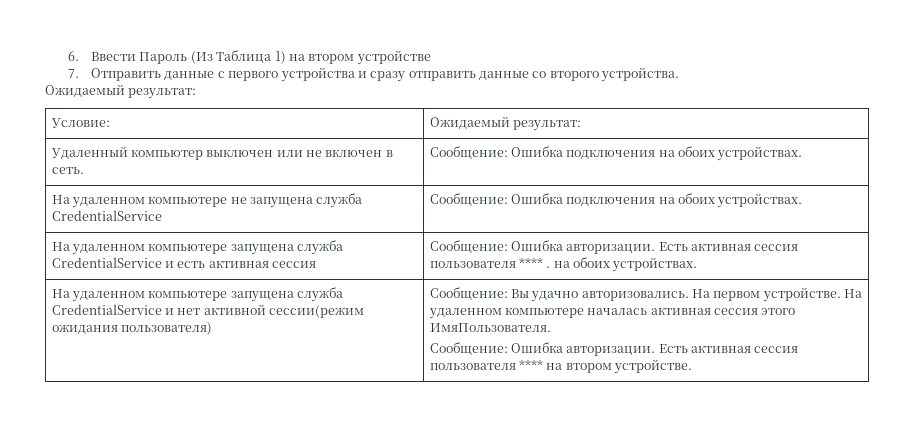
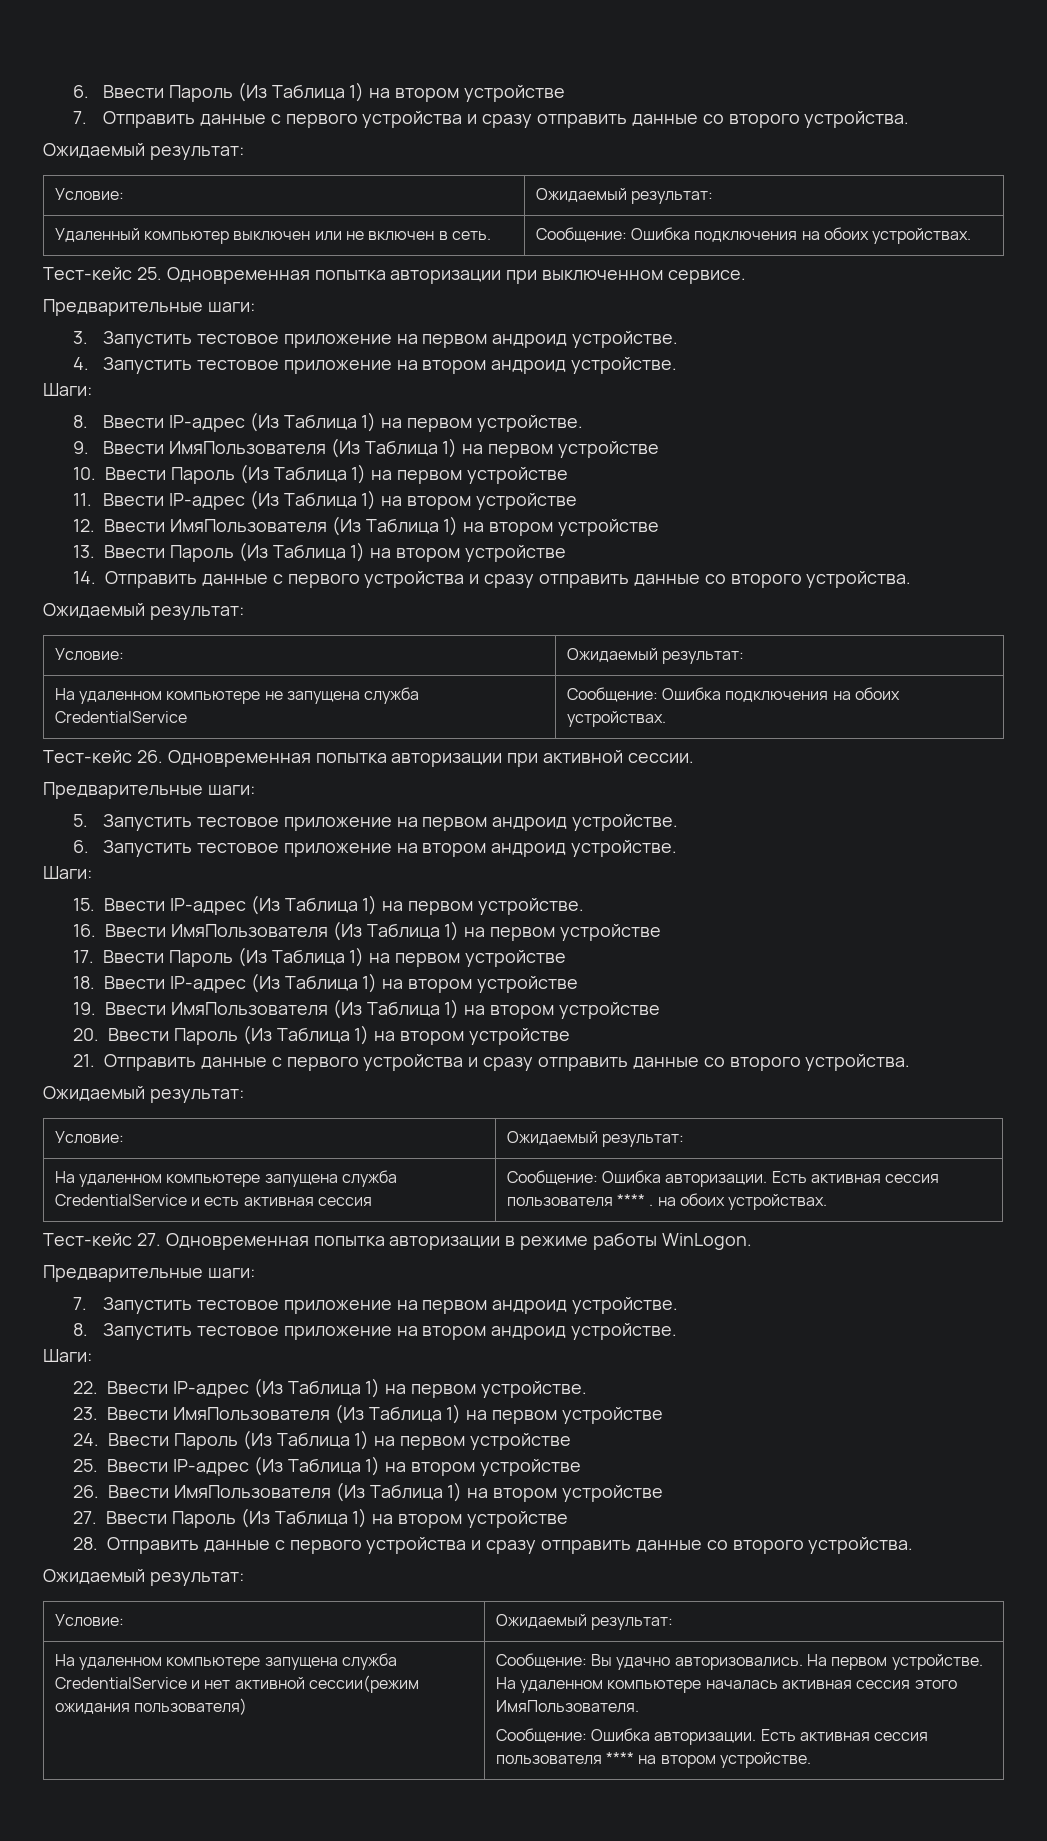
(803, 153) none -> [43,267,747,284] [43,299,255,316] [72,331,679,348] [72,357,678,374] [43,383,92,396] [72,412,583,432] [72,438,659,458] [72,464,568,484] [72,490,577,510] [72,516,659,536] [72,542,566,562] [72,571,912,588] [43,603,244,620] [54,648,124,661] [566,648,745,664] // Тест-кейс 25. Одновременная попытка авторизации при выключенном сервисе. // Предварительные шаги: // 3. Запустить тестовое приложение на первом андроид устройстве. // 4. Запустить тестовое приложение на втором андроид устройстве. // Шаги: // 8. Ввести IP-адрес (Из Таблица 1) на первом устройстве. // 9. Ввести ИмяПользователя (Из Таблица 1) на первом устройстве // 10. Ввести Пароль (Из Таблица 1) на первом устройстве // 11. Ввести IP-адрес (Из Таблица 1) на втором устройстве // 12. Ввести ИмяПользователя (Из Таблица 1) на втором устройстве // 13. Ввести Пароль (Из Таблица 1) на втором устройстве // 14. Отправить данные с первого устройства и сразу отправить данные со второго устройства. // Ожидаемый результат: // Условие: | Ожидаемый результат:
(803, 200) none -> [43,750,695,767] [43,782,255,799] [72,814,679,831] [72,840,678,857] [43,866,92,879] [72,895,584,915] [72,921,661,941] [72,947,566,967] [72,973,578,993] [72,999,660,1019] [72,1025,570,1045] [72,1054,911,1071] [43,1086,244,1103] [54,1131,124,1144] [506,1131,685,1147] // Тест-кейс 26. Одновременная попытка авторизации при активной сессии. // Предварительные шаги: // 5. Запустить тестовое приложение на первом андроид устройстве. // 6. Запустить тестовое приложение на втором андроид устройстве. // Шаги: // 15. Ввести IP-адрес (Из Таблица 1) на первом устройстве. // 16. Ввести ИмяПользователя (Из Таблица 1) на первом устройстве // 17. Ввести Пароль (Из Таблица 1) на первом устройстве // 18. Ввести IP-адрес (Из Таблица 1) на втором устройстве // 19. Ввести ИмяПользователя (Из Таблица 1) на втором устройстве // 20. Ввести Пароль (Из Таблица 1) на втором устройстве // 21. Отправить данные с первого устройства и сразу отправить данные со второго устройства. // Ожидаемый результат: // Условие: | Ожидаемый результат:
(698, 264) none -> [43,1232,752,1250] [43,1265,255,1282] [72,1297,679,1314] [72,1323,678,1340] [43,1349,92,1362] [72,1378,587,1398] [72,1404,663,1424] [72,1430,571,1450] [72,1456,581,1476] [72,1482,663,1502] [72,1508,568,1528] [72,1537,914,1554] [43,1569,244,1586] [54,1614,124,1627] [495,1614,674,1630] // Тест-кейс 27. Одновременная попытка авторизации в режиме работы WinLogon. // Предварительные шаги: // 7. Запустить тестовое приложение на первом андроид устройстве. // 8. Запустить тестовое приложение на втором андроид устройстве. // Шаги: // 22. Ввести IP-адрес (Из Таблица 1) на первом устройстве. // 23. Ввести ИмяПользователя (Из Таблица 1) на первом устройстве // 24. Ввести Пароль (Из Таблица 1) на первом устройстве // 25. Ввести IP-адрес (Из Таблица 1) на втором устройстве // 26. Ввести ИмяПользователя (Из Таблица 1) на втором устройстве // 27. Ввести Пароль (Из Таблица 1) на втором устройстве // 28. Отправить данные с первого устройства и сразу отправить данные со второго устройства. // Ожидаемый результат: // Условие: | Ожидаемый результат:

